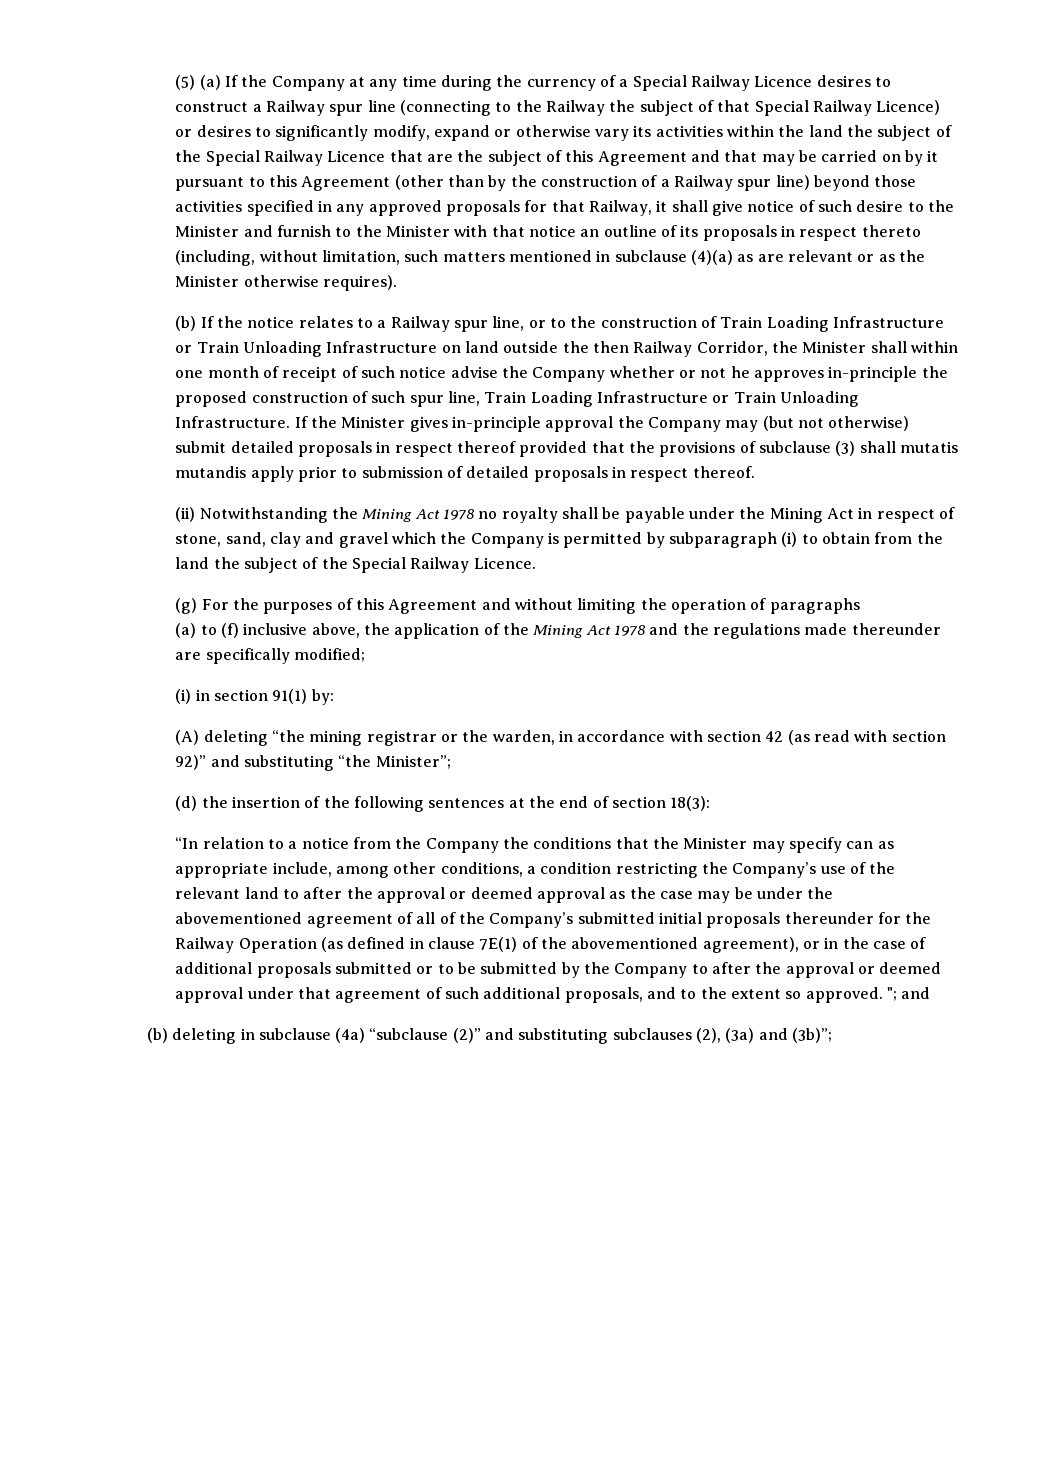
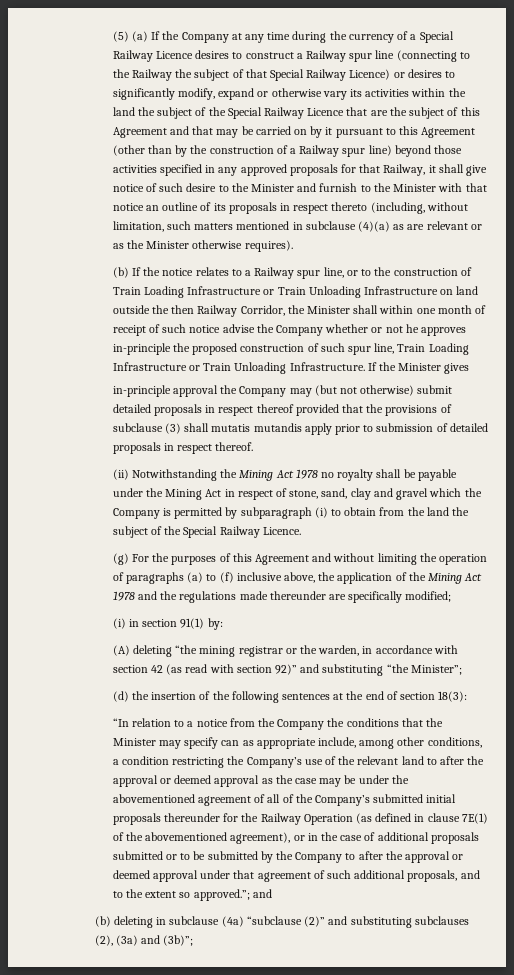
(448, 424) none -> (470, 368) //
(860, 606) // -> (184, 578) none
[805,987,897,1003] approved. "; -> [193,889,250,901] approved.”;

